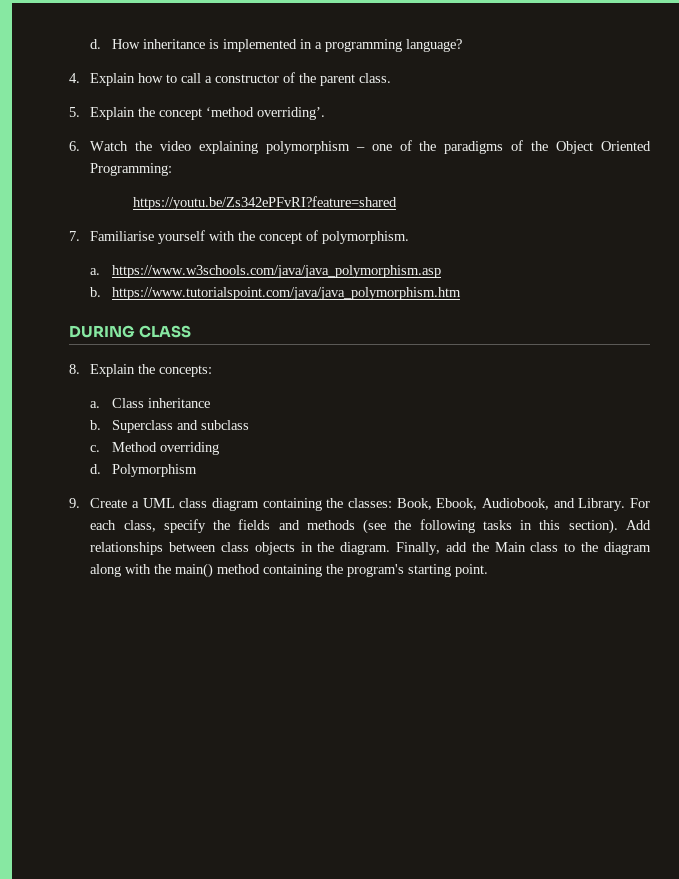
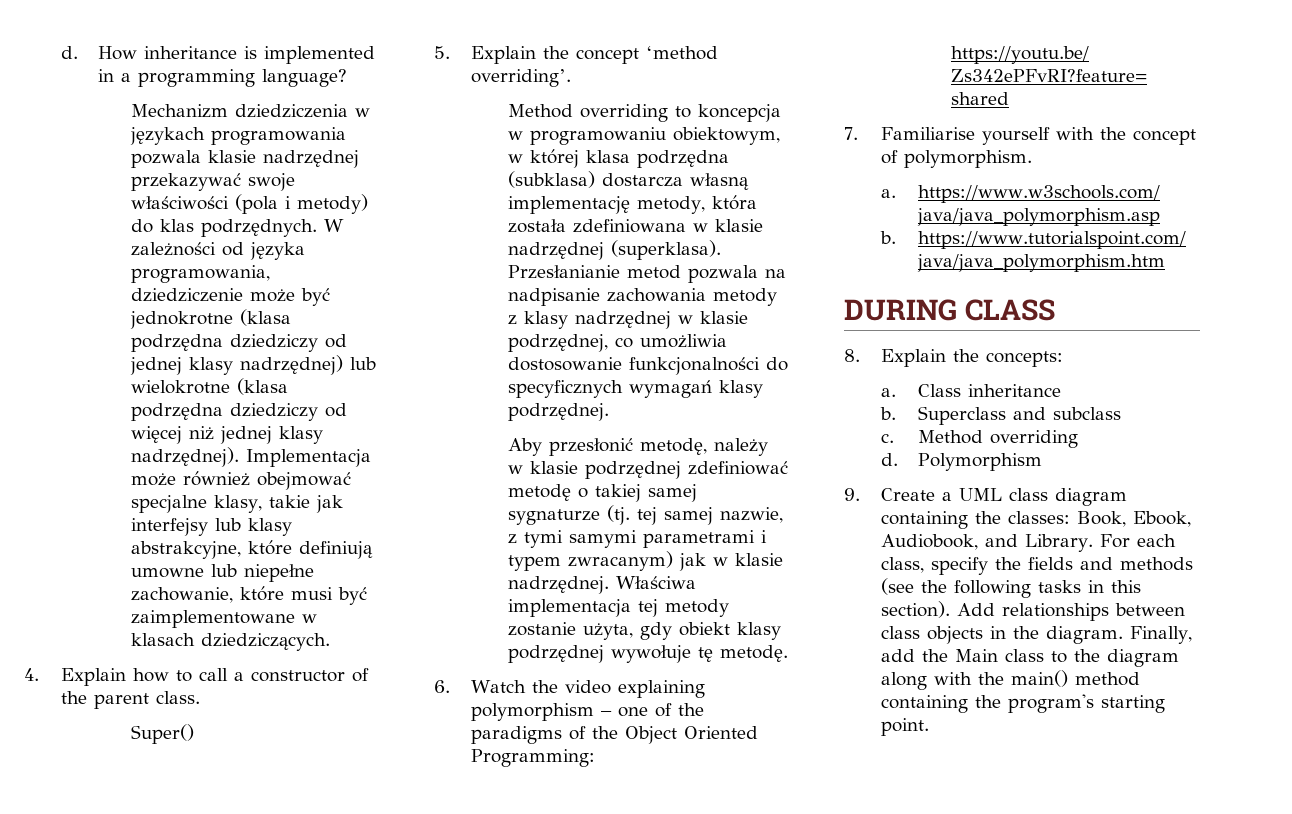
(462, 45) none -> [130,104,370,118] [129,127,346,145] [130,150,359,168] [130,173,295,191] [130,194,368,214] [130,219,344,237] [130,242,305,260] [130,265,270,283] [130,288,330,306] [129,309,291,329] [130,334,347,352] [129,355,376,375] [130,378,288,395] [130,403,347,421] [130,426,323,444] [130,447,371,467] [130,471,351,490] [130,495,343,513] [130,518,292,536] [130,540,373,559] [130,564,314,582] [130,586,367,605] [130,610,317,628] [130,633,330,651] // Mechanizm dziedziczenia w językach programowania pozwala klasie nadrzędnej przekazywać swoje właściwości (pola i metody) do klas podrzędnych. W zależności od języka programowania, dziedziczenie może być jednokrotne (klasa podrzędna dziedziczy od jednej klasy nadrzędnej) lub wielokrotne (klasa podrzędna dziedziczy od więcej niż jednej klasy nadrzędnej). Implementacja może również obejmować specjalne klasy, takie jak interfejsy lub klasy abstrakcyjne, które definiują umowne lub niepełne zachowanie, które musi być zaimplementowane w klasach dziedziczących.
(392, 78) none -> [130,724,194,744] // Super()
(326, 113) none -> [508,104,782,122] [508,127,781,145] [508,149,730,168] [508,171,750,190] [508,195,758,214] [508,219,764,233] [508,240,722,260] [508,265,787,283] [508,288,778,306] [508,311,749,329] [508,334,728,352] [508,357,789,375] [508,380,764,398] [508,403,610,421] [508,438,769,456] [508,461,789,479] [508,484,698,502] [508,505,784,525] [508,530,768,548] [508,551,784,571] [508,576,697,594] [508,599,730,617] [508,622,782,640] [508,645,789,663] // Method overriding to koncepcja w programowaniu obiektowym, w której klasa podrzędna (subklasa) dostarcza własną implementację metody, która została zdefiniowana w klasie nadrzędnej (superklasa). Przesłanianie metod pozwala na nadpisanie zachowania metody z klasy nadrzędnej w klasie podrzędnej, co umożliwia dostosowanie funkcjonalności do specyficznych wymagań klasy podrzędnej. // Aby przesłonić metodę, należy w klasie podrzędnej zdefiniować metodę o takiej samej sygnaturze (tj. tej samej nazwie, z tymi samymi parametrami i typem zwracanym) jak w klasie nadrzędnej. Właściwa implementacja tej metody zostanie użyta, gdy obiekt klasy podrzędnej wywołuje tę metodę.

